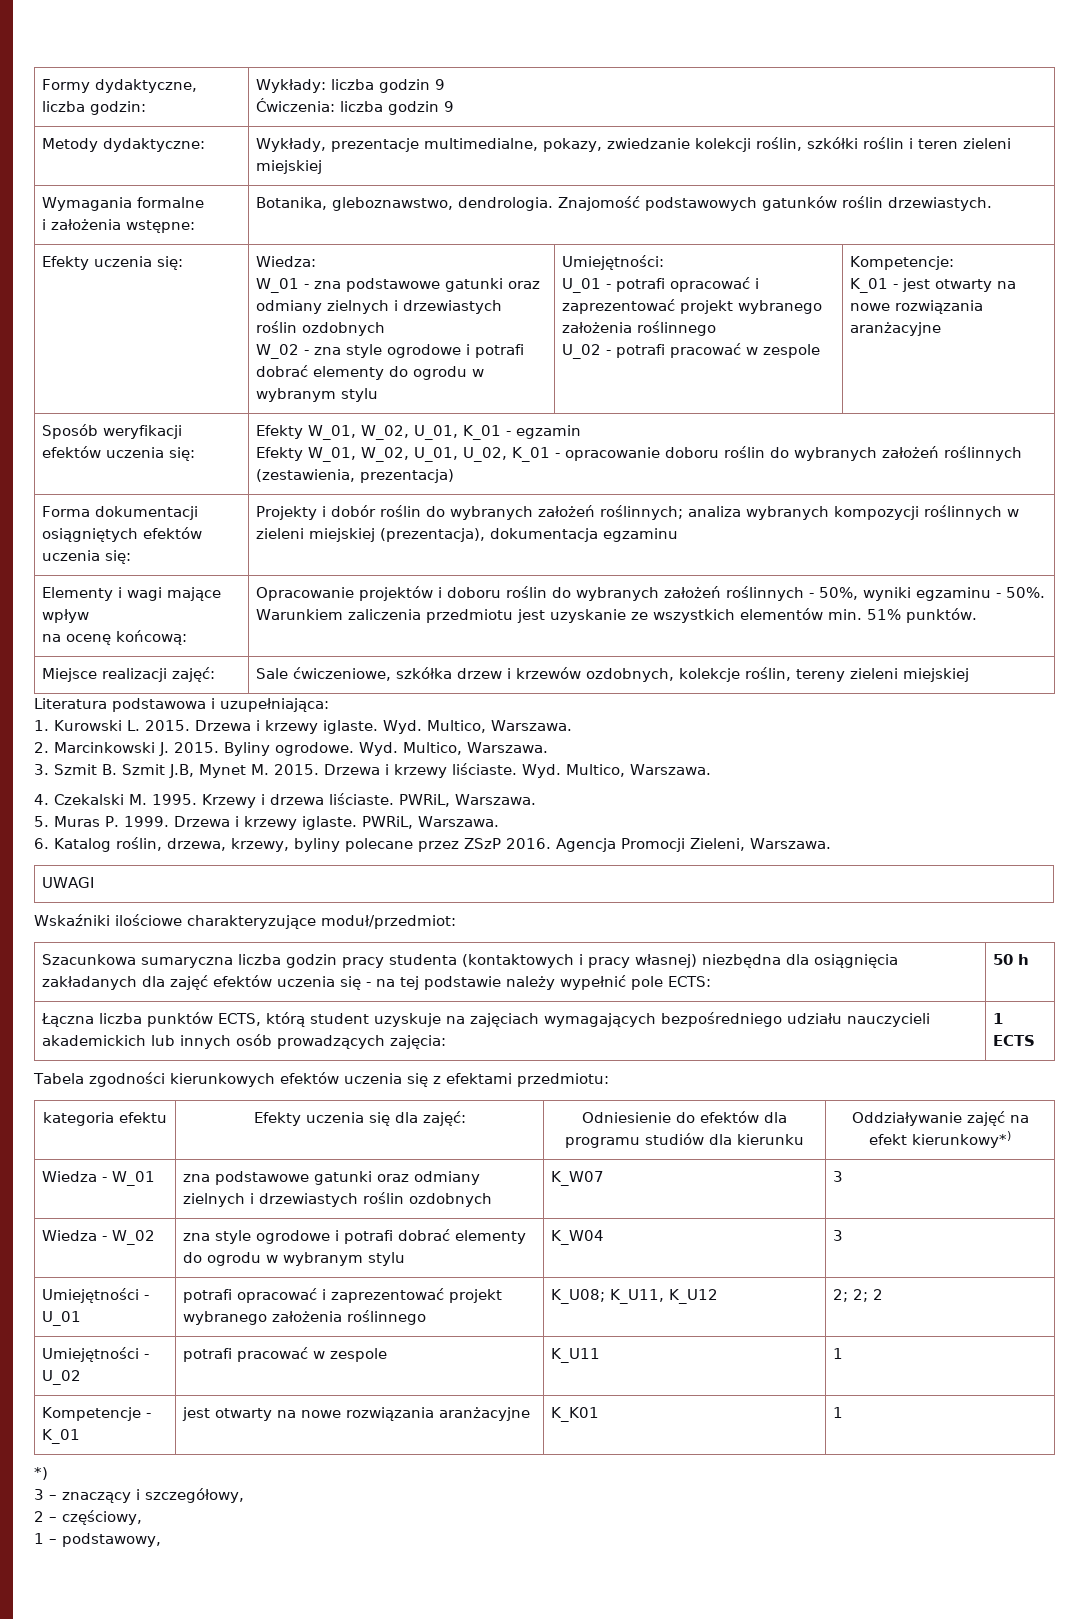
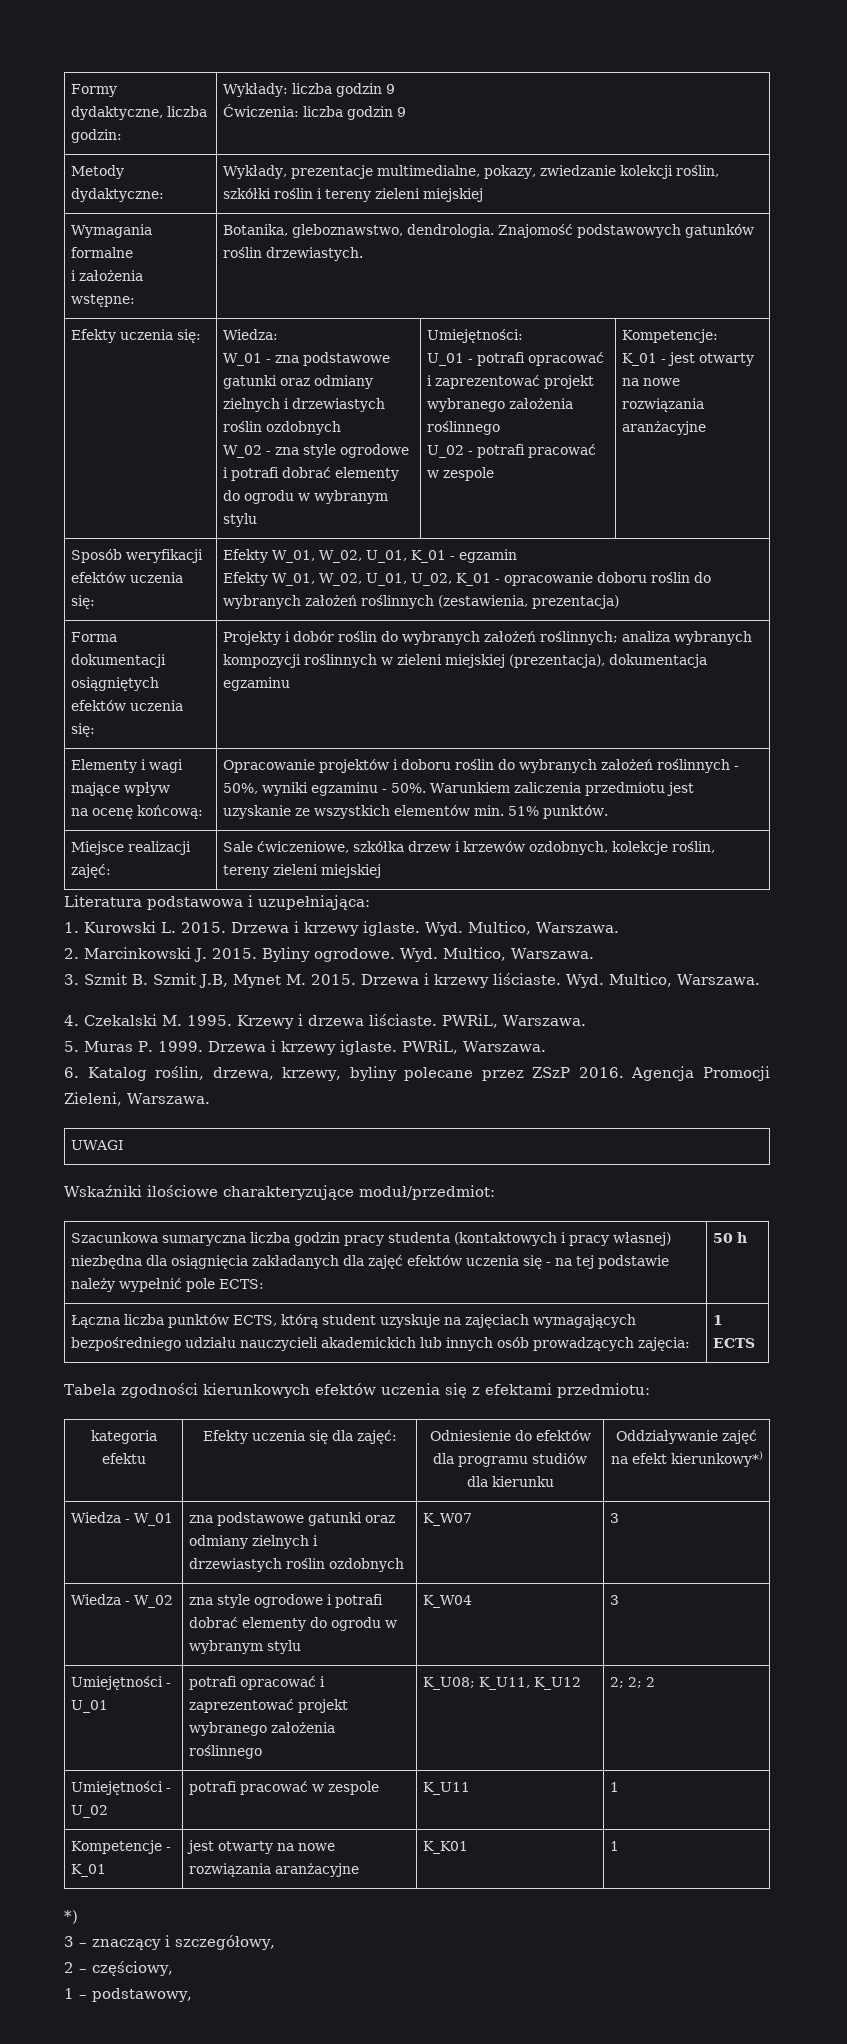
[918,139,959,149] teren -> [324,189,371,202] tereny

